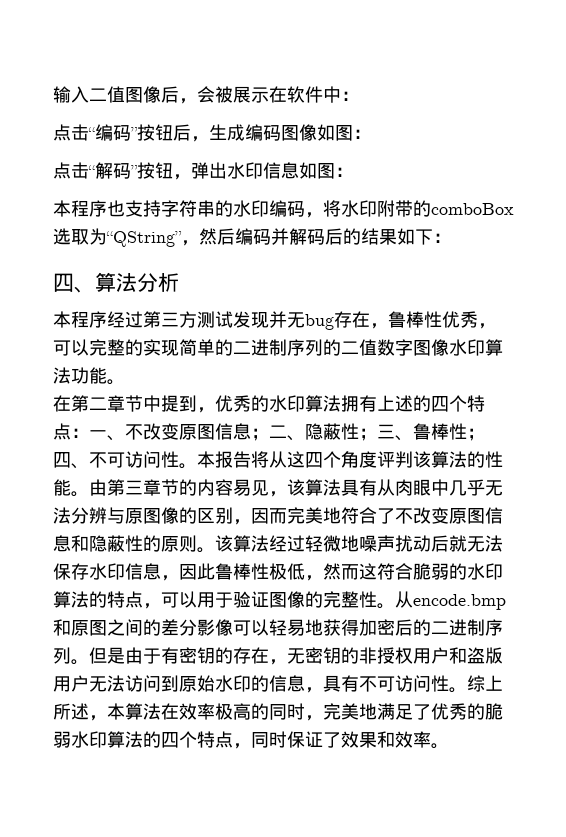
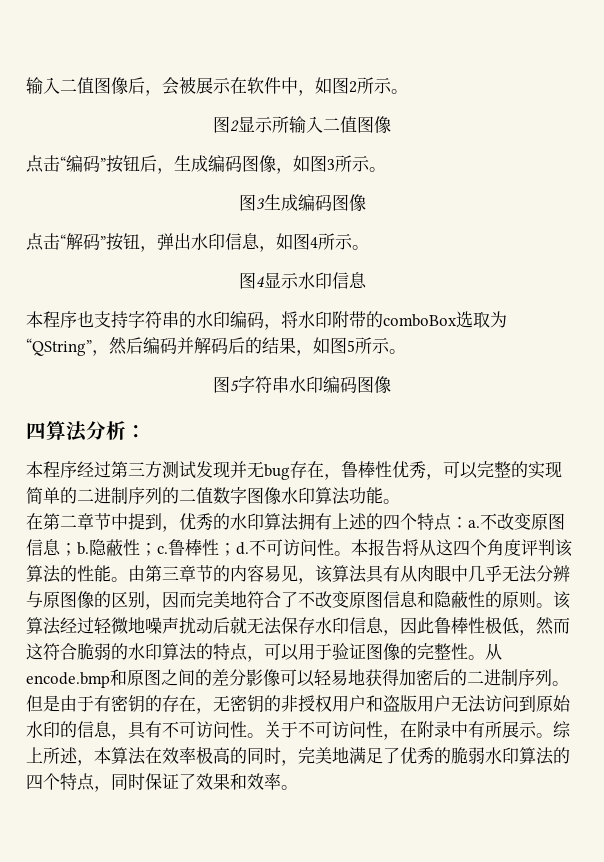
[341,91,359,101] ： -> [298,77,408,96] [213,116,391,134] ，如图2所示。 // 图2显示所输入二值图像
[317,124,371,141] 如图： -> [276,155,386,174] [238,194,366,212] ，如图3所示。 // 图3生成编码图像
[299,162,353,179] 如图： -> [259,233,369,252] [238,272,367,289] ，如图4所示。 // 图4显示水印信息
[397,228,451,245] [53,273,95,293] 如下： // 四、 -> [296,337,406,356] [213,376,391,394] [26,422,46,440] ，如图5所示。 // 图5字符串水印编码图像 // 四
(179, 282) none -> [126,425,146,438] ：
[89,430,125,441] 一、 -> [468,520,480,528] a.
[269,425,305,441] 二、 -> [77,542,89,555] b.
[377,424,413,441] 三、 -> [157,546,168,554] c.
[53,452,89,469] 四、 -> [236,542,249,555] d.
(467, 690) none -> [264,721,553,740] 关于不可访问性，在附录中有所展示。

